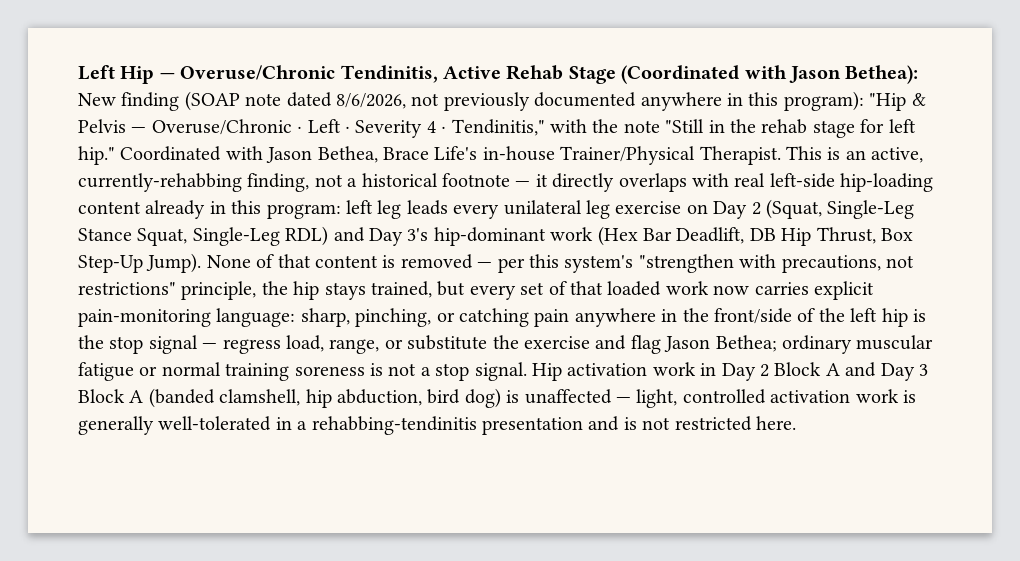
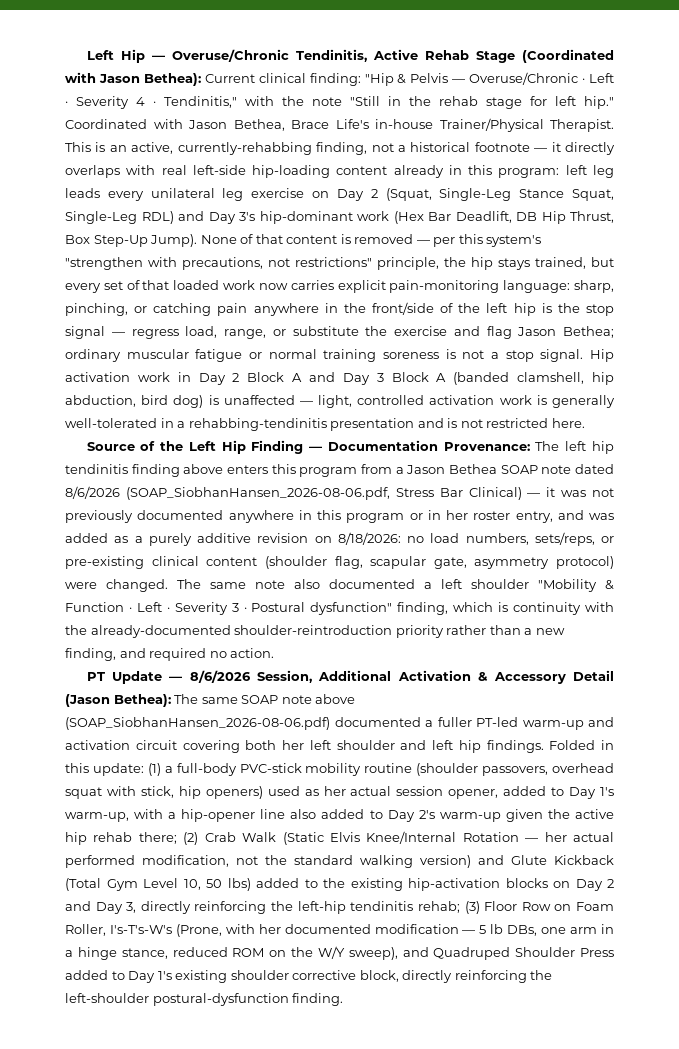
[78,91,864,111] New finding (SOAP note dated 8/6/2026, not previously documented anywhere in this program): -> [204,73,361,86] Current clinical finding:
(796, 423) none -> [86,440,615,454] [65,464,615,477] [65,486,614,500] [65,510,614,523] [65,532,614,546] [65,556,614,569] [65,579,614,592] [65,602,614,615] [65,625,565,638] [65,648,275,661] [86,670,614,684] [65,694,356,707] [65,717,614,730] [65,740,614,753] [65,763,614,776] [65,786,615,799] [65,809,615,822] [65,831,615,845] [65,855,614,868] [65,878,614,891] [65,901,615,914] [65,924,614,937] [65,946,614,960] [65,970,553,983] [65,993,344,1006] // Source of the Left Hip Finding — Documentation Provenance: The left hip tendinitis finding above enters this program from a Jason Bethea SOAP note dated 8/6/2026 (SOAP_SiobhanHansen_2026-08-06.pdf, Stress Bar Clinical) — it was not previously documented anywhere in this program or in her roster entry, and was added as a purely additive revision on 8/18/2026: no load numbers, sets/reps, or pre-existing clinical content (shoulder flag, scapular gate, asymmetry protocol) were changed. The same note also documented a left shoulder "Mobility & Function · Left · Severity 3 · Postural dysfunction" finding, which is continuity with the already-documented shoulder-reintroduction priority rather than a new finding, and required no action. // PT Update — 8/6/2026 Session, Additional Activation & Accessory Detail (Jason Bethea): The same SOAP note above (SOAP_SiobhanHansen_2026-08-06.pdf) documented a fuller PT-led warm-up and activation circuit covering both her left shoulder and left hip findings. Folded in this update: (1) a full-body PVC-stick mobility routine (shoulder passovers, overhead squat with stick, hip openers) used as her actual session opener, added to Day 1's warm-up, with a hip-opener line also added to Day 2's warm-up given the active hip rehab there; (2) Crab Walk (Static Elvis Knee/Internal Rotation — her actual performed modification, not the standard walking version) and Glute Kickback (Total Gym Level 10, 50 lbs) added to the existing hip-activation blocks on Day 2 and Day 3, directly reinforcing the left-hip tendinitis rehab; (3) Floor Row on Foam Roller, I's-T's-W's (Prone, with her documented modification — 5 lb DBs, one arm in a hinge stance, reduced ROM on the W/Y sweep), and Quadruped Shoulder Press added to Day 1's existing shoulder corrective block, directly reinforcing the left-shoulder postural-dysfunction finding.

